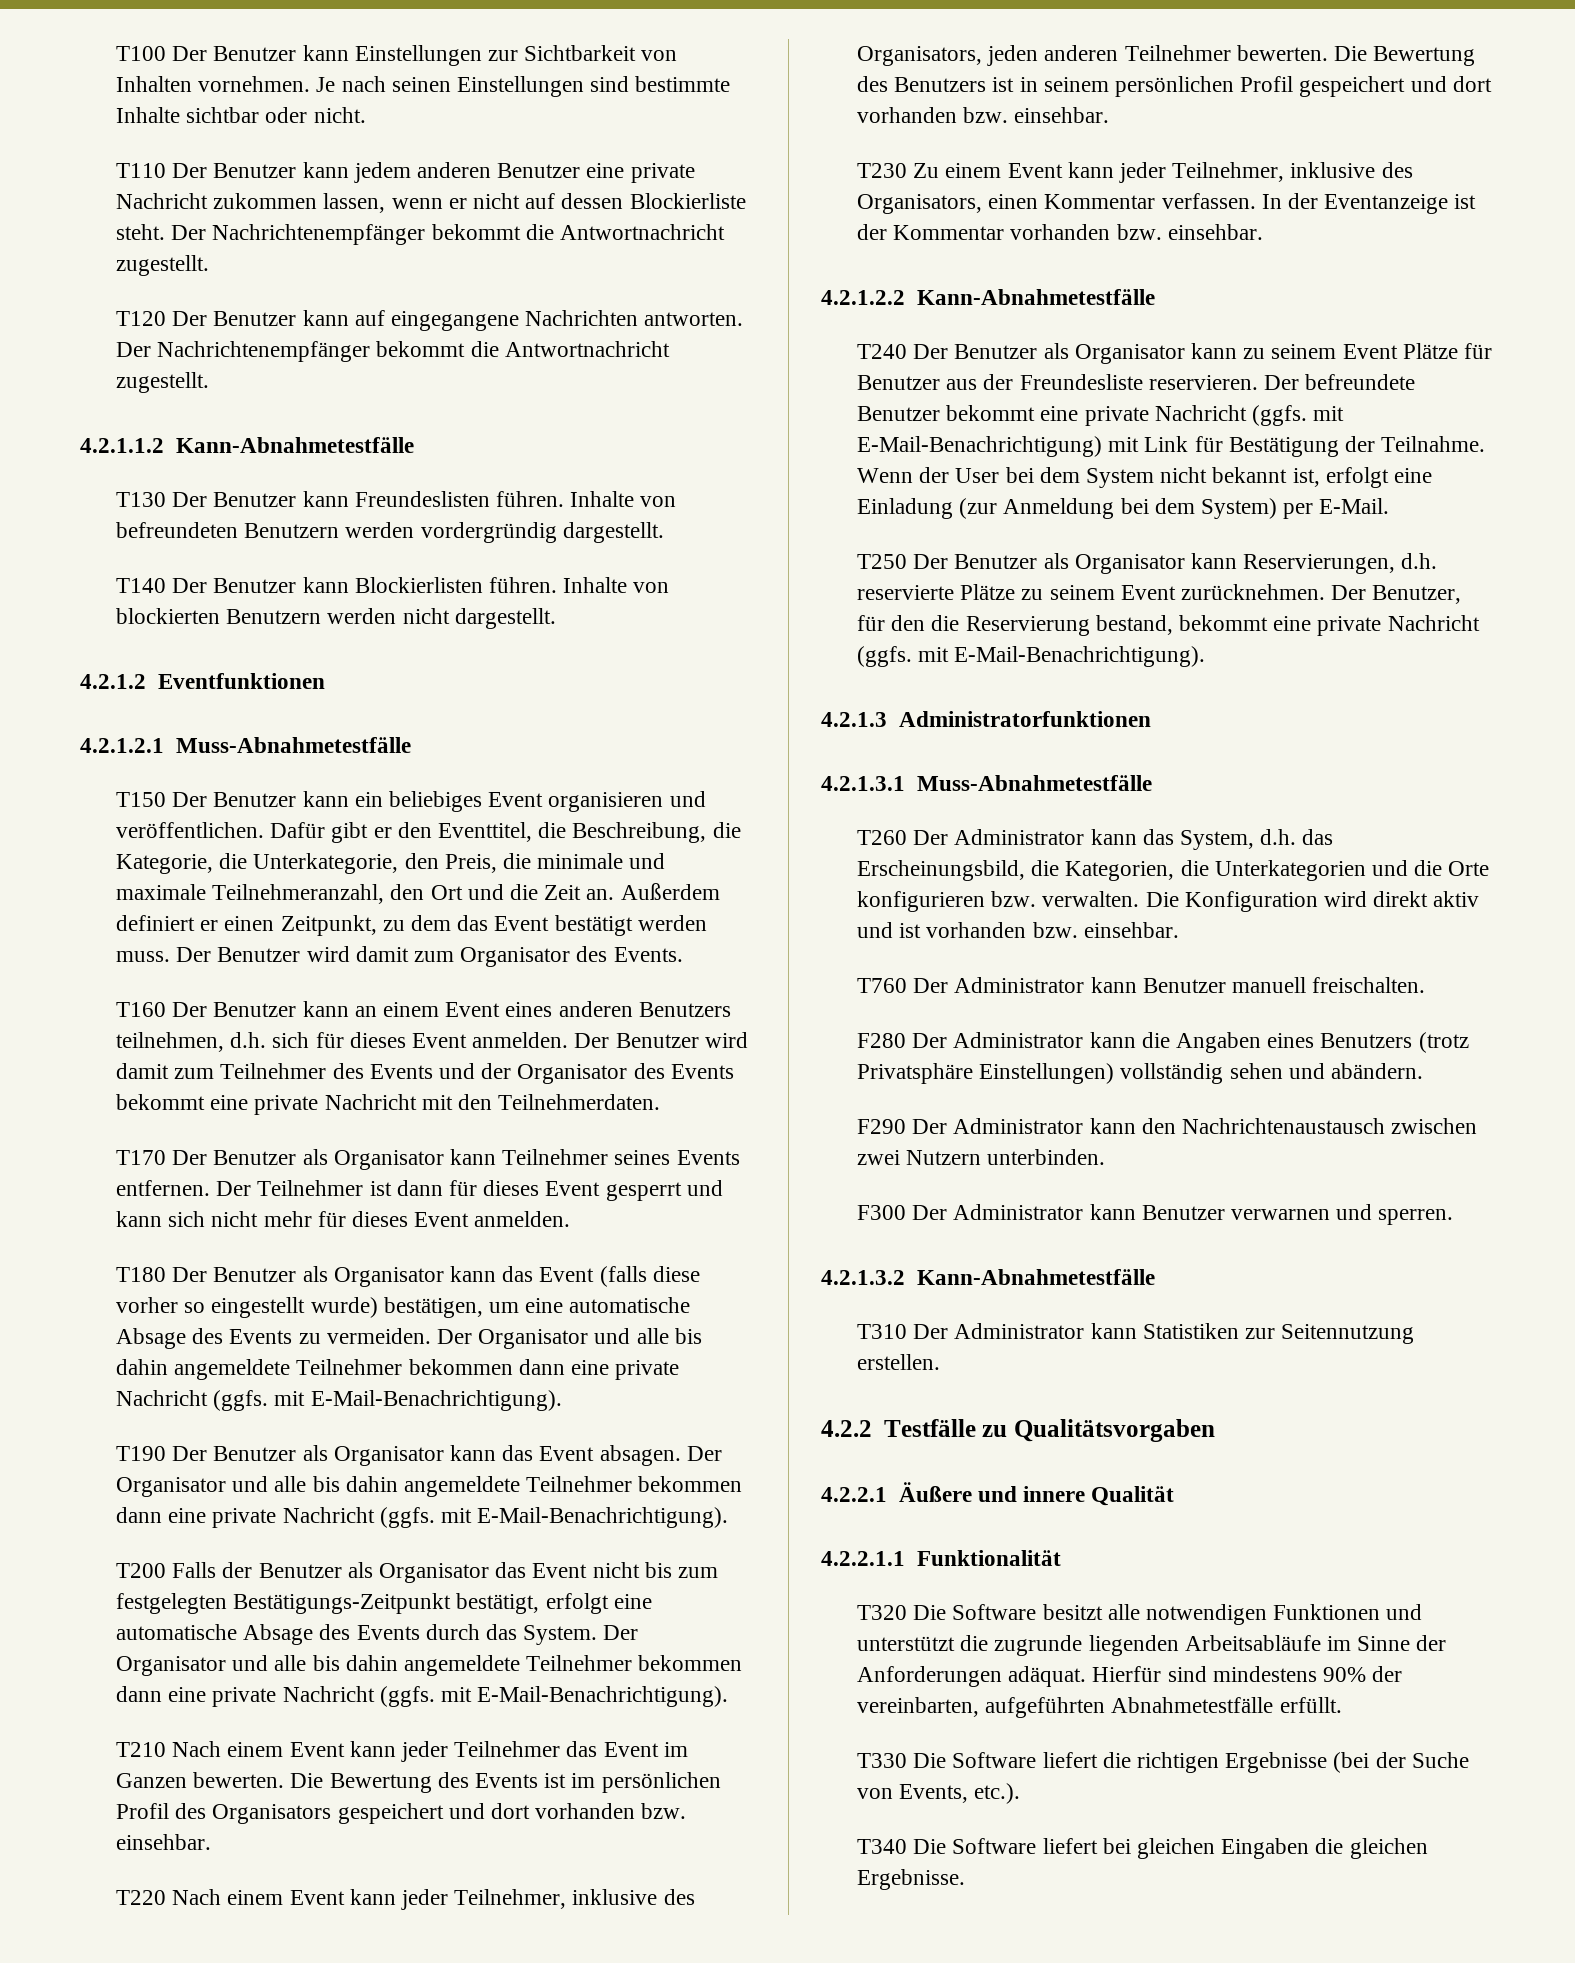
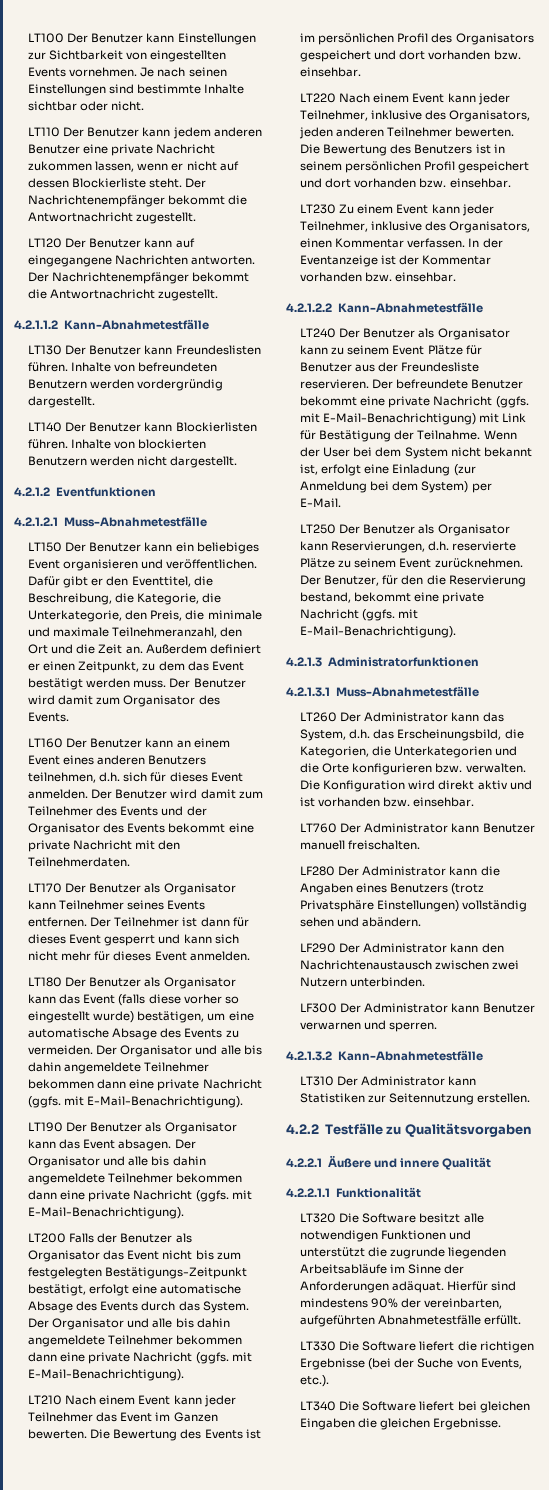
[115,46,166,61] T100 -> [28,33,65,43] LT100
[115,76,192,92] Inhalten -> [150,50,227,62] [28,67,67,77] eingestellten Events
[115,163,166,178] T110 -> [28,127,61,137] LT110
[115,311,166,326] T120 -> [28,238,63,248] LT120
[115,492,166,507] T130 -> [28,345,63,355] LT130
[115,578,166,593] T140 -> [28,422,63,432] LT140
[115,792,166,807] T150 -> [28,542,63,552] LT150
[115,1002,166,1017] T160 -> [28,738,64,748] LT160
[115,1150,166,1165] T170 -> [28,883,63,893] LT170
[115,1267,166,1282] T180 -> [28,977,63,987] LT180
[115,1446,166,1461] T190 -> [28,1122,64,1132] LT190
[115,1563,166,1578] T200 -> [28,1233,67,1243] LT200
[115,1742,166,1757] T210 -> [28,1395,63,1405] LT210
[115,1890,166,1905] T220 -> [300,93,337,103] LT220
[856,163,907,178] T230 -> [300,204,337,214] LT230
[856,344,907,359] T240 -> [300,328,337,338] LT240
[856,554,907,569] T250 -> [300,524,337,534] LT250
[856,830,907,845] T260 -> [300,712,338,722] LT260
[856,978,907,993] T760 -> [300,823,338,833] LT760
[856,1033,906,1048] F280 -> [300,866,336,876] LF280
[856,1119,906,1134] F290 -> [300,943,337,953] LF290
[856,1205,906,1220] F300 -> [300,1003,338,1013] LF300
[856,1324,907,1339] T310 -> [300,1076,335,1086] LT310
[856,1605,907,1620] T320 -> [300,1213,337,1223] LT320
[856,1753,907,1768] T330 -> [300,1341,337,1351] LT330
[856,1839,907,1854] T340 -> [300,1401,337,1411] LT340

